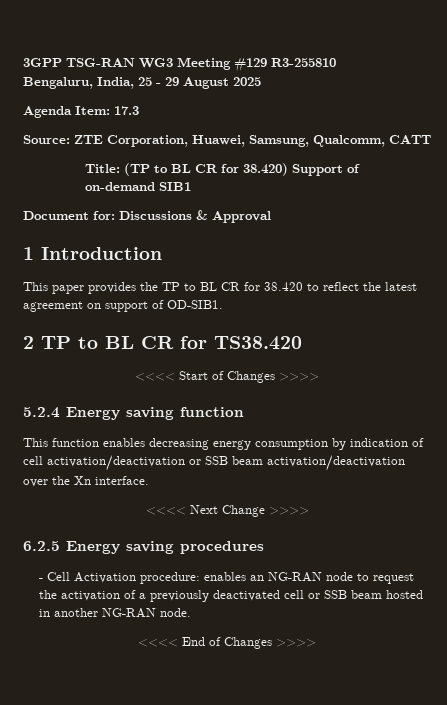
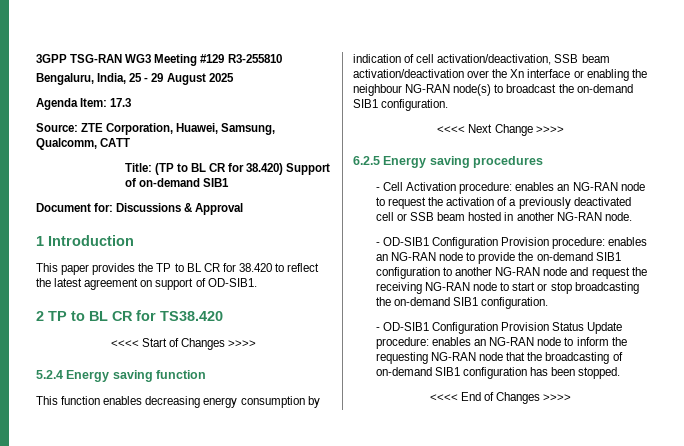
[47,455,201,471] activation/deactivation or -> [437,54,552,65] activation/deactivation,
[95,476,149,485] interface. -> [527,69,647,81] [353,84,633,96] [353,99,449,111] interface or enabling the neighbour NG-RAN node(s) to broadcast the on-demand SIB1 configuration.
(191, 612) none -> [375,237,648,249] [375,252,621,264] [375,267,647,279] [375,282,639,294] [375,297,549,309] [375,322,623,334] [375,337,627,349] [375,352,623,364] [375,367,621,379] // - OD-SIB1 Configuration Provision procedure: enables an NG-RAN node to provide the on-demand SIB1 configuration to another NG-RAN node and request the receiving NG-RAN node to start or stop broadcasting the on-demand SIB1 configuration. // - OD-SIB1 Configuration Provision Status Update procedure: enables an NG-RAN node to inform the requesting NG-RAN node that the broadcasting of on-demand SIB1 configuration has been stopped.

